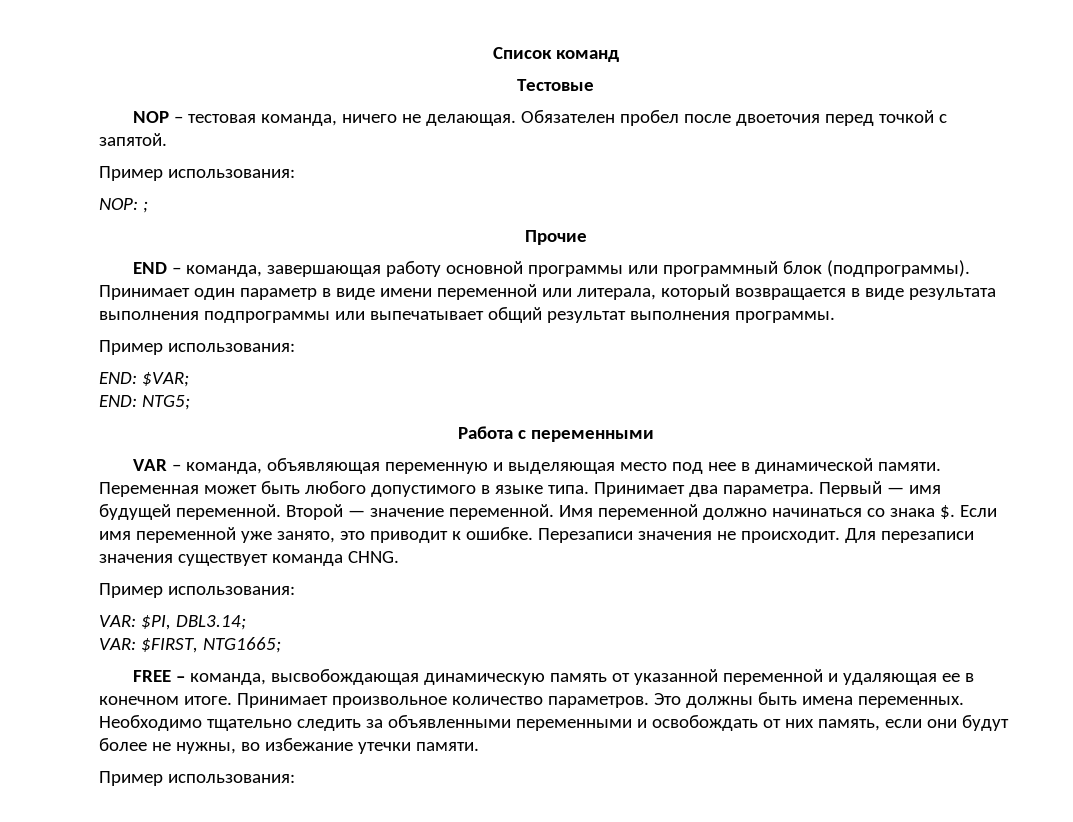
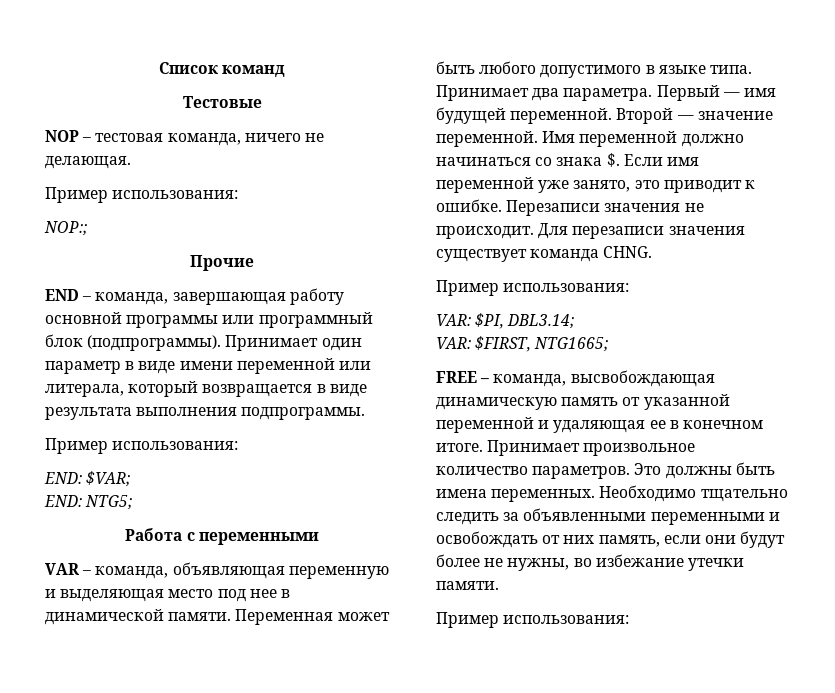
[520,110,947,126] [99,133,167,146] [99,166,295,181] [99,198,148,213] Обязателен пробел после двоеточия перед точкой с запятой. // Пример использования: // NOP: ; -> [45,187,239,203] [44,221,87,236] // Пример использования: // NOP:;
[203,307,835,323] подпрограммы или выпечатывает общий результат выполнения программы. -> [241,407,366,420] подпрограммы.

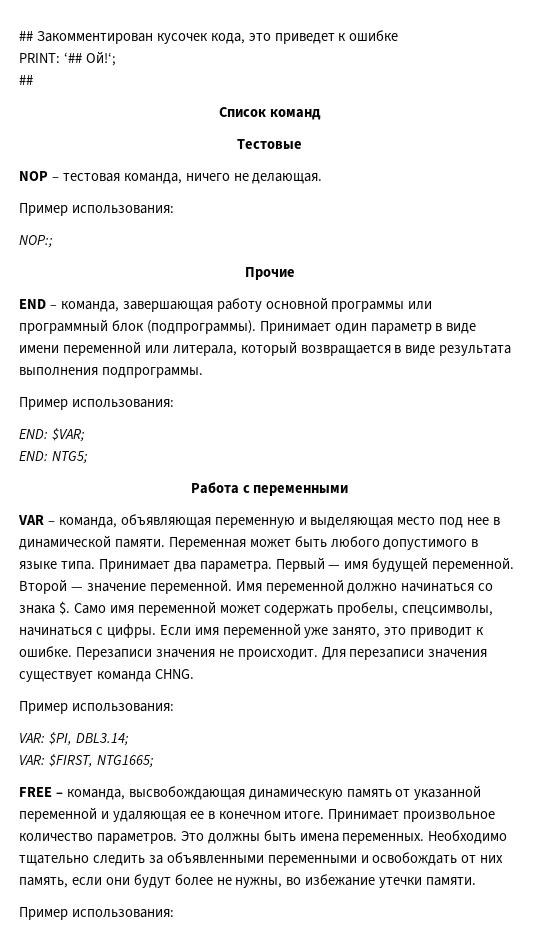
(158, 68) none -> [19,30,399,44] [19,51,116,66] [19,75,33,85] ## Закомментирован кусочек кода, это приведет к ошибке // PRINT: ‘## Ой!‘; // ## //
(620, 160) none -> [73,601,494,616] [19,624,156,638] Само имя переменной может содержать пробелы, спецсимволы, начинаться с цифры.

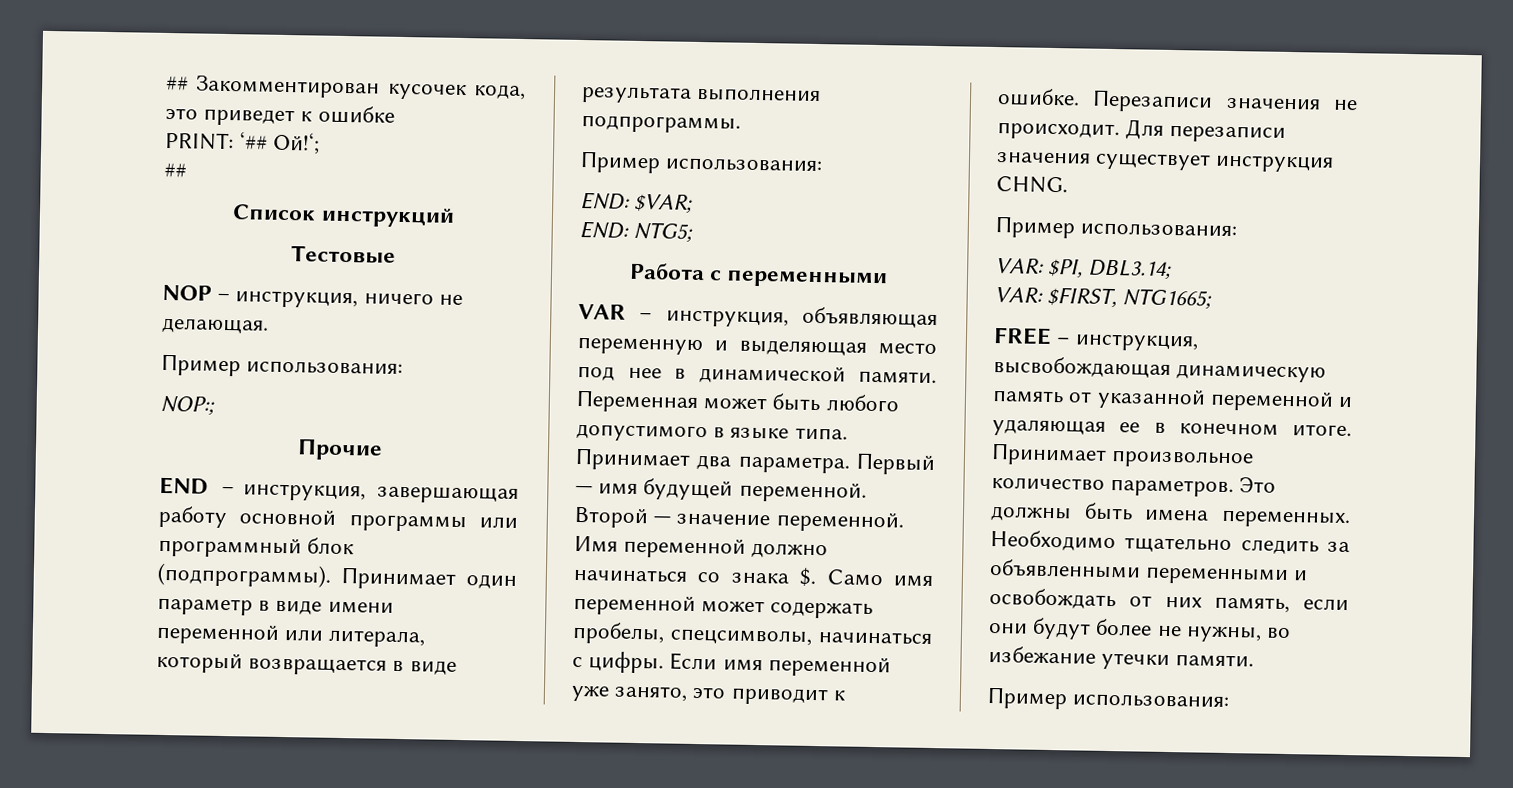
[269,109,321,120] команд -> [320,205,455,228] инструкций
[62,173,182,184] тестовая команда, -> [235,290,359,309] инструкция,
[60,301,119,312] команда, -> [243,483,367,502] инструкция,
[58,517,117,528] команда, -> [665,309,789,328] инструкция,
[96,671,151,682] команда -> [1215,154,1335,173] инструкция
[66,789,125,800] команда, -> [1075,333,1200,352] инструкция,

